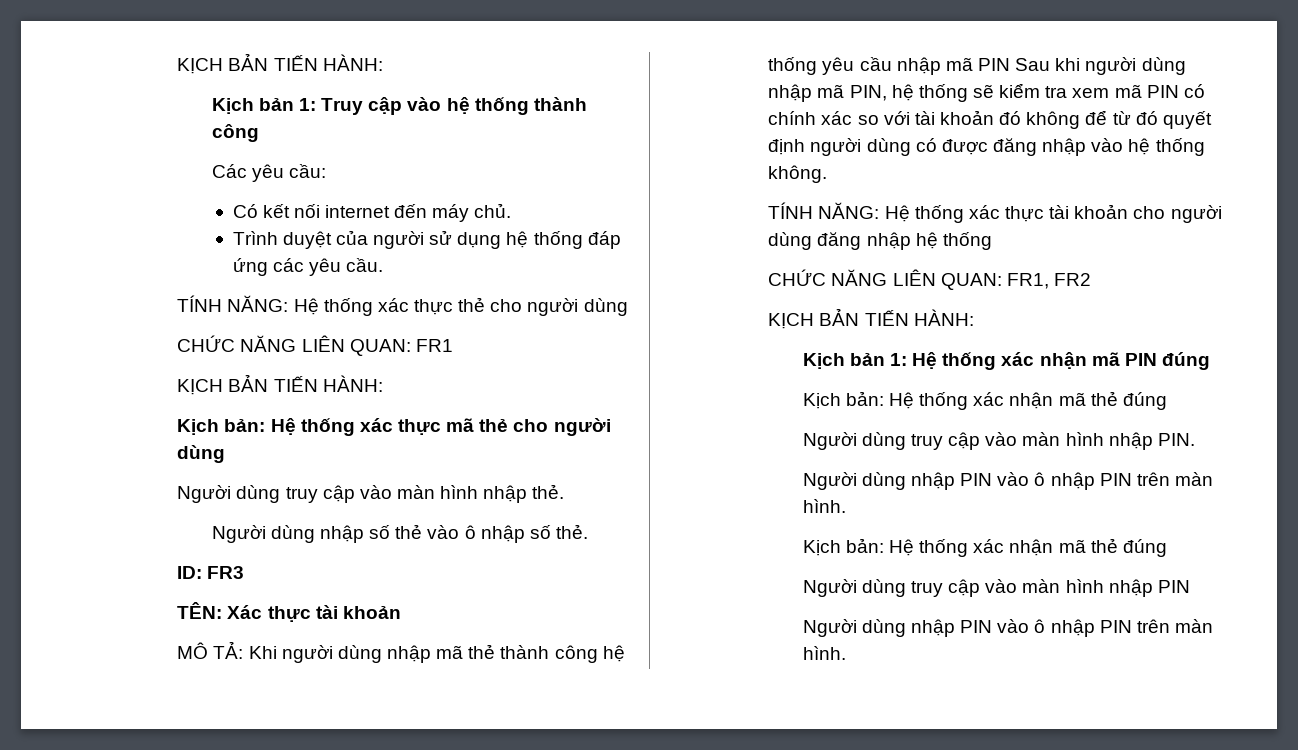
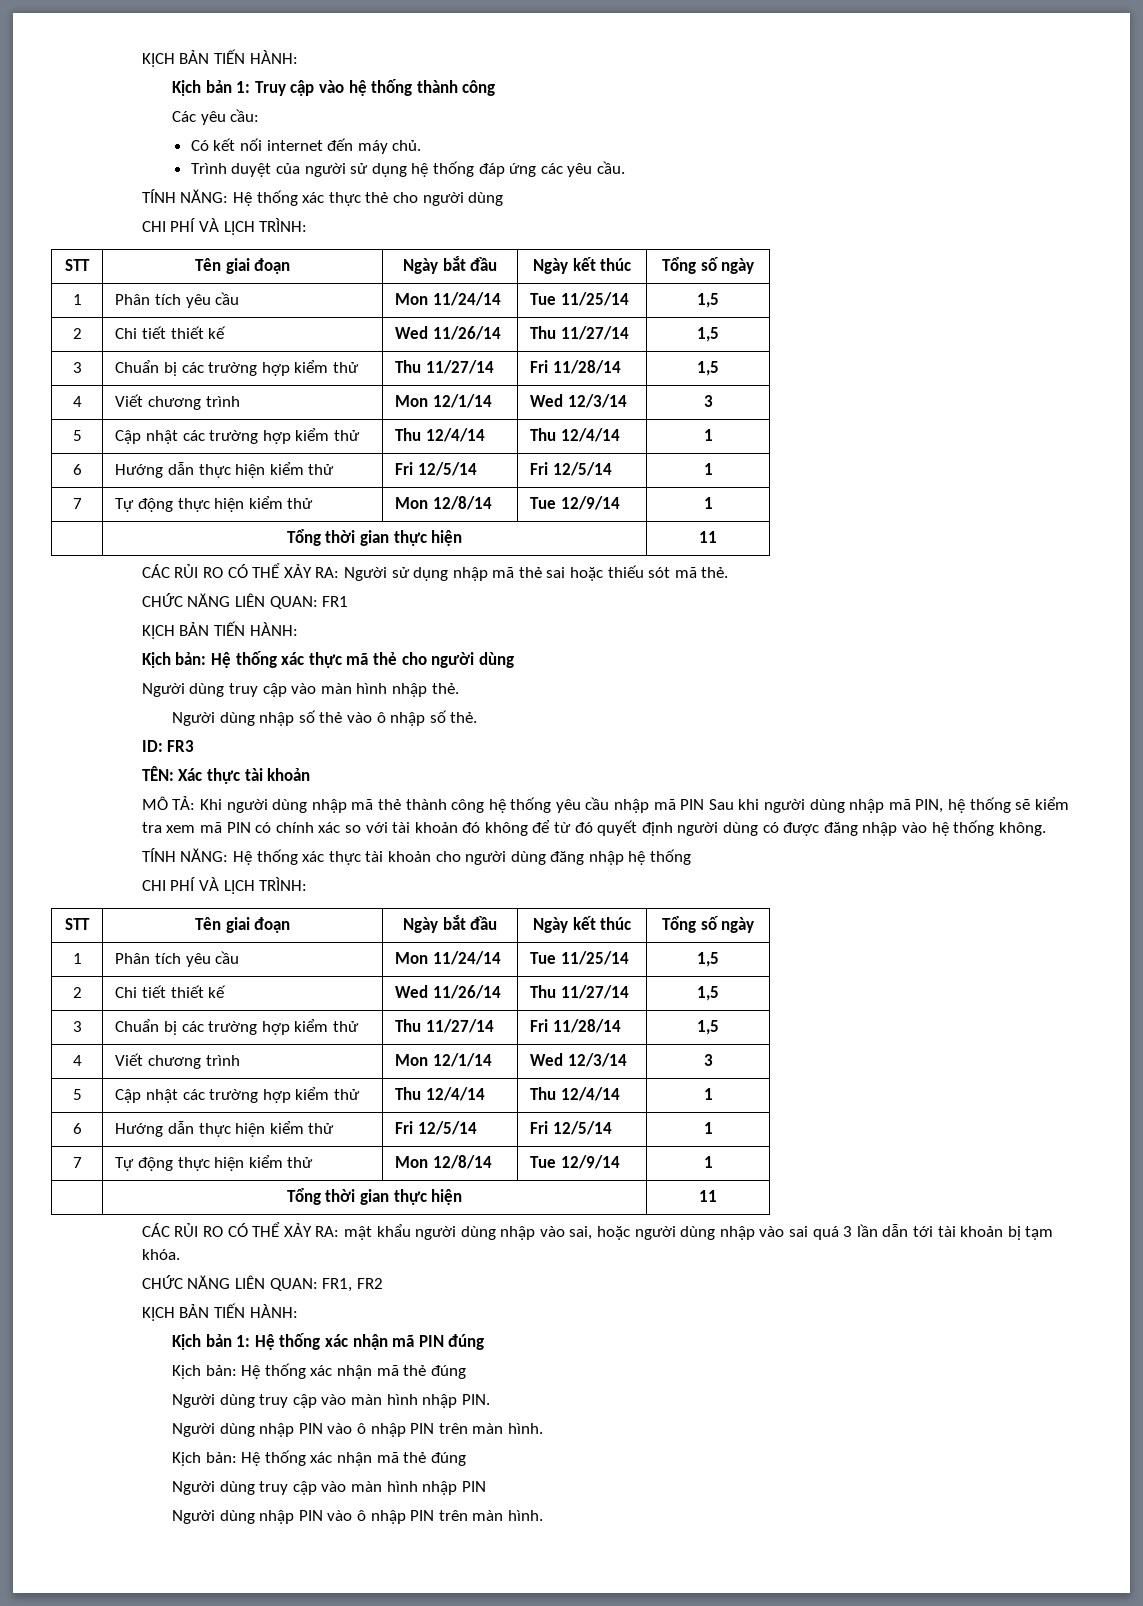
(628, 307) none -> [141,218,308,235] [65,259,90,271] [194,258,291,274] [402,256,498,274] [532,257,632,274] [661,257,755,274] [72,294,82,305] [115,292,240,308] [395,292,502,306] [530,292,630,306] [697,293,719,308] [72,328,82,339] [115,326,227,339] [395,326,502,340] [530,326,630,340] [697,327,719,342] [72,362,82,373] [115,360,360,376] [395,360,495,374] [530,360,622,374] [697,361,719,376] [72,396,82,407] [115,394,240,410] [395,394,493,408] [530,394,628,408] [703,395,713,407] [72,430,82,441] [115,428,361,444] [395,428,486,442] [530,428,621,442] [703,429,713,441] [72,464,82,475] [115,462,335,478] [395,462,478,476] [530,462,613,476] [703,463,713,475] [72,498,82,509] [115,496,314,512] [395,496,493,510] [530,496,621,510] [703,497,713,509] [286,529,463,546] [699,531,717,543] [141,563,729,581] // CHI PHÍ VÀ LỊCH TRÌNH: // STT | Tên giai đoạn | Ngày bắt đầu | Ngày kết thúc | Tổng số ngày // 1 | Phân tích yêu cầu | Mon 11/24/14 | Tue 11/25/14 | 1,5 // 2 | Chi tiết thiết kế | Wed 11/26/14 | Thu 11/27/14 | 1,5 // 3 | Chuẩn bị các trường hợp kiểm thử | Thu 11/27/14 | Fri 11/28/14 | 1,5 // 4 | Viết chương trình | Mon 12/1/14 | Wed 12/3/14 | 3 // 5 | Cập nhật các trường hợp kiểm thử | Thu 12/4/14 | Thu 12/4/14 | 1 // 6 | Hướng dẫn thực hiện kiểm thử | Fri 12/5/14 | Fri 12/5/14 | 1 // 7 | Tự động thực hiện kiểm thử | Mon 12/8/14 | Tue 12/9/14 | 1 // | Tổng thời gian thực hiện | 11 // CÁC RỦI RO CÓ THỂ XẢY RA: Người sử dụng nhập mã thẻ sai hoặc thiếu sót mã thẻ.
(992, 241) none -> [141,877,308,894] [65,918,90,930] [194,917,291,933] [402,915,498,933] [532,916,632,933] [661,916,755,933] [72,953,82,964] [115,951,240,967] [395,951,502,965] [530,951,630,965] [697,952,719,967] [72,987,82,998] [115,985,227,998] [395,985,502,999] [530,985,630,999] [697,986,719,1001] [72,1021,82,1032] [115,1019,360,1035] [395,1019,495,1033] [530,1019,622,1033] [697,1020,719,1035] [72,1055,82,1066] [115,1053,240,1069] [395,1053,493,1067] [530,1053,628,1067] [703,1054,713,1066] [72,1089,82,1100] [115,1087,361,1103] [395,1087,486,1101] [530,1087,621,1101] [703,1088,713,1100] [72,1123,82,1134] [115,1121,335,1137] [395,1121,478,1135] [530,1121,613,1135] [703,1122,713,1134] [72,1157,82,1168] [115,1155,314,1171] [395,1155,493,1169] [530,1155,621,1169] [703,1156,713,1168] [286,1188,463,1205] [699,1190,717,1202] [141,1222,1054,1240] [141,1249,180,1260] // CHI PHÍ VÀ LỊCH TRÌNH: // STT | Tên giai đoạn | Ngày bắt đầu | Ngày kết thúc | Tổng số ngày // 1 | Phân tích yêu cầu | Mon 11/24/14 | Tue 11/25/14 | 1,5 // 2 | Chi tiết thiết kế | Wed 11/26/14 | Thu 11/27/14 | 1,5 // 3 | Chuẩn bị các trường hợp kiểm thử | Thu 11/27/14 | Fri 11/28/14 | 1,5 // 4 | Viết chương trình | Mon 12/1/14 | Wed 12/3/14 | 3 // 5 | Cập nhật các trường hợp kiểm thử | Thu 12/4/14 | Thu 12/4/14 | 1 // 6 | Hướng dẫn thực hiện kiểm thử | Fri 12/5/14 | Fri 12/5/14 | 1 // 7 | Tự động thực hiện kiểm thử | Mon 12/8/14 | Tue 12/9/14 | 1 // | Tổng thời gian thực hiện | 11 // CÁC RỦI RO CÓ THỂ XẢY RA: mật khẩu người dùng nhập vào sai, hoặc người dùng nhập vào sai quá 3 lần dẫn tới tài khoản bị tạm khóa.

